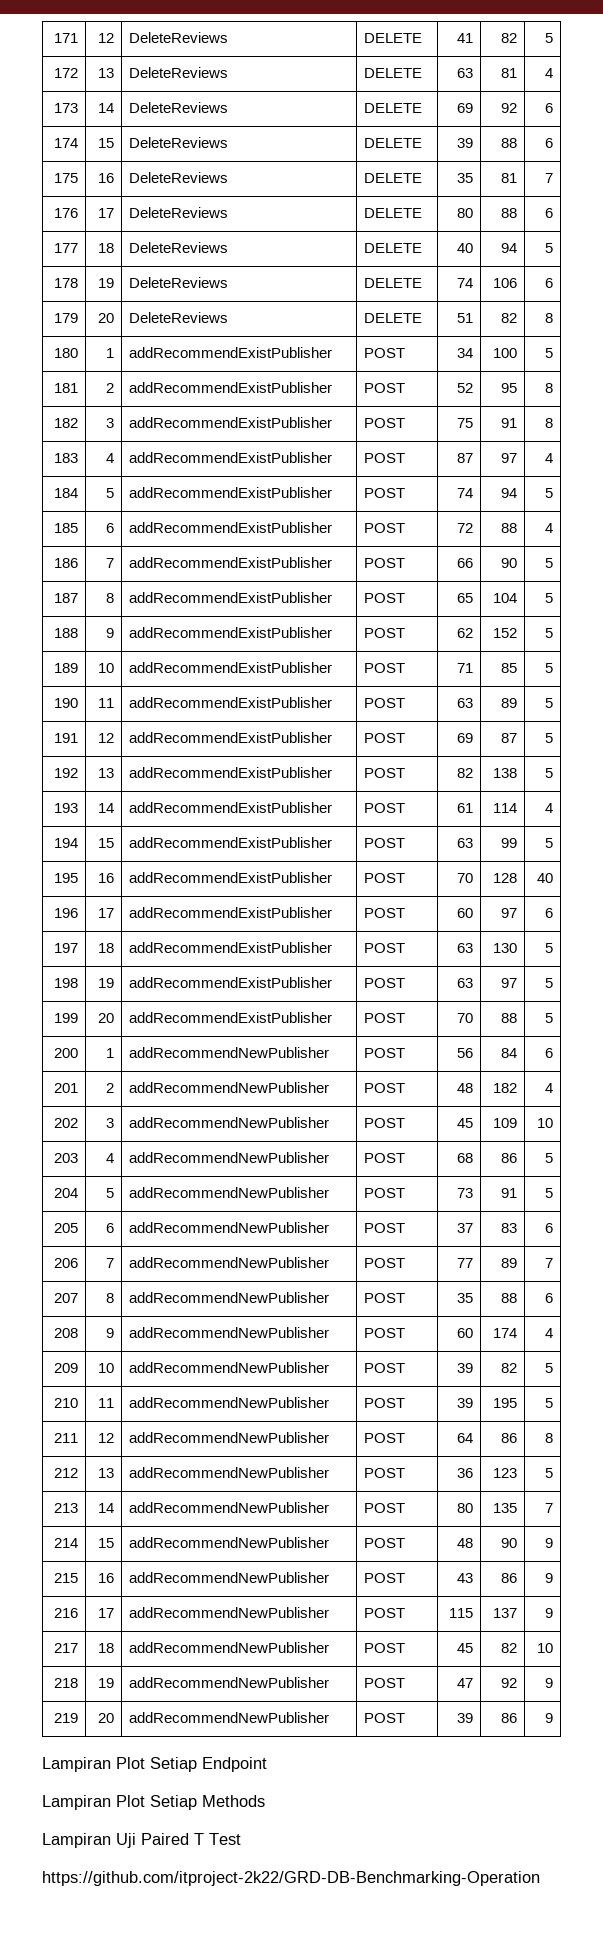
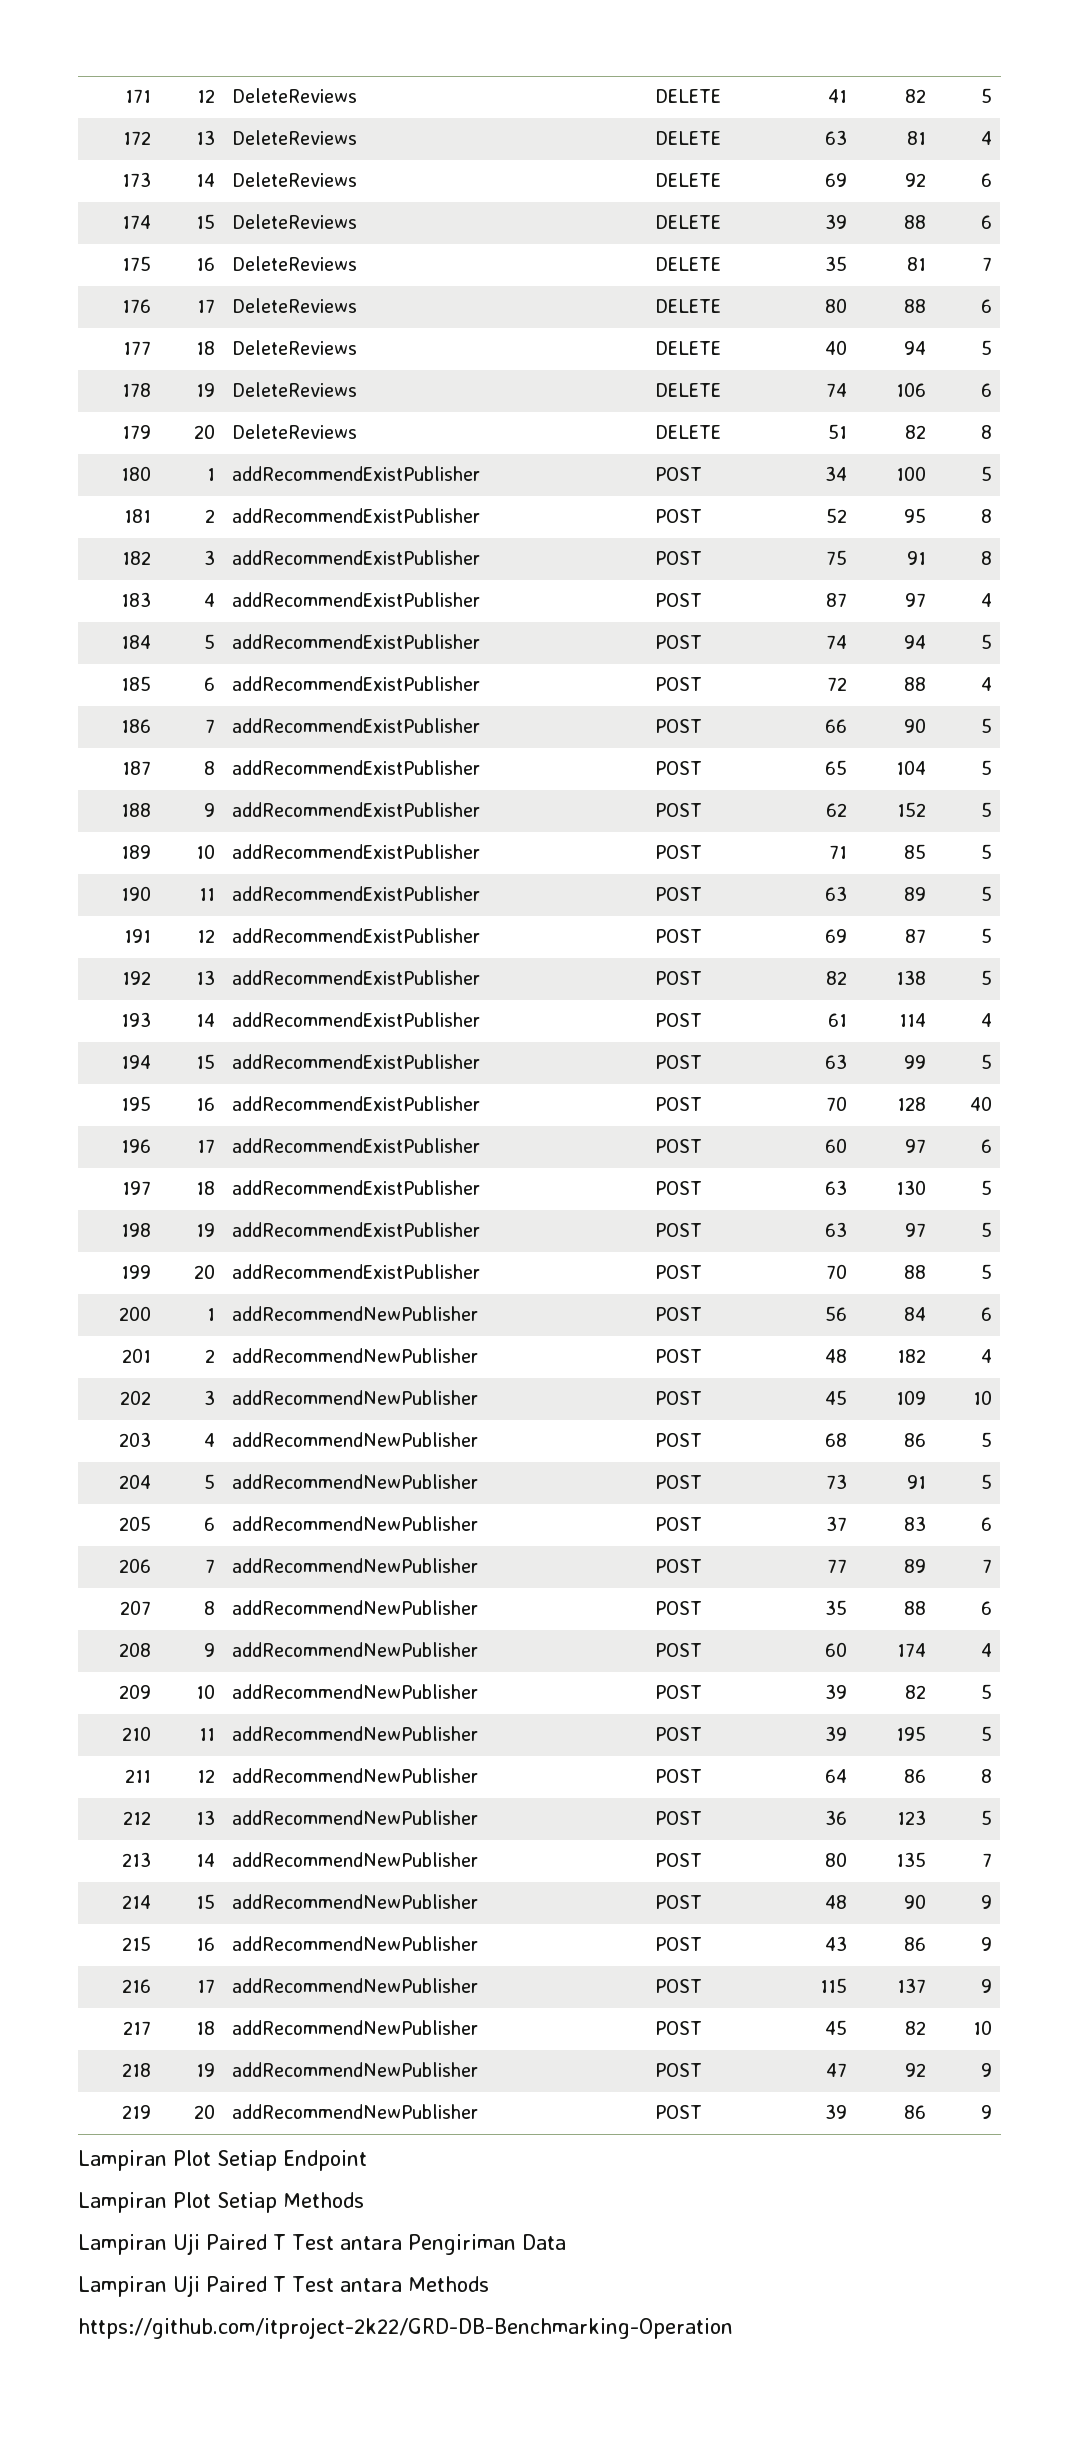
(241, 1839) none -> [339,2234,566,2255] [78,2275,489,2297] antara Pengiriman Data // Lampiran Uji Paired T Test antara Methods

